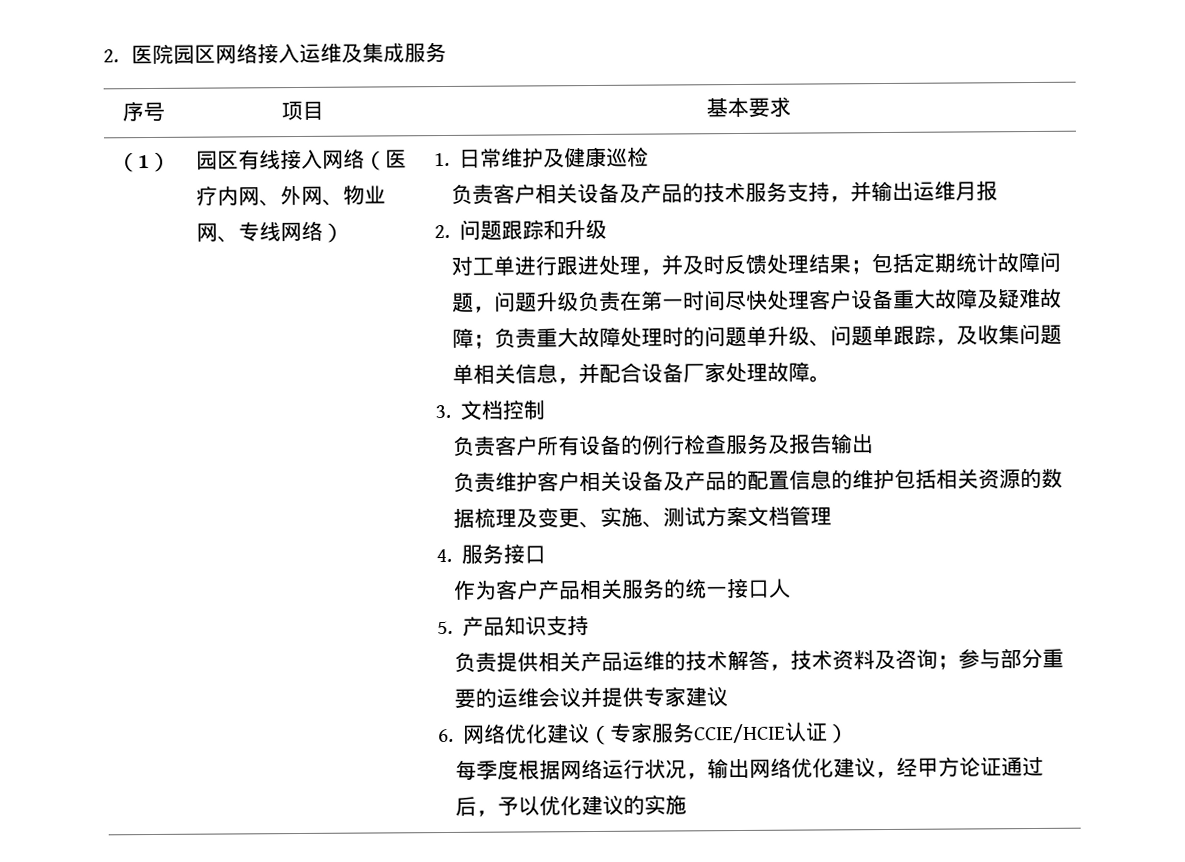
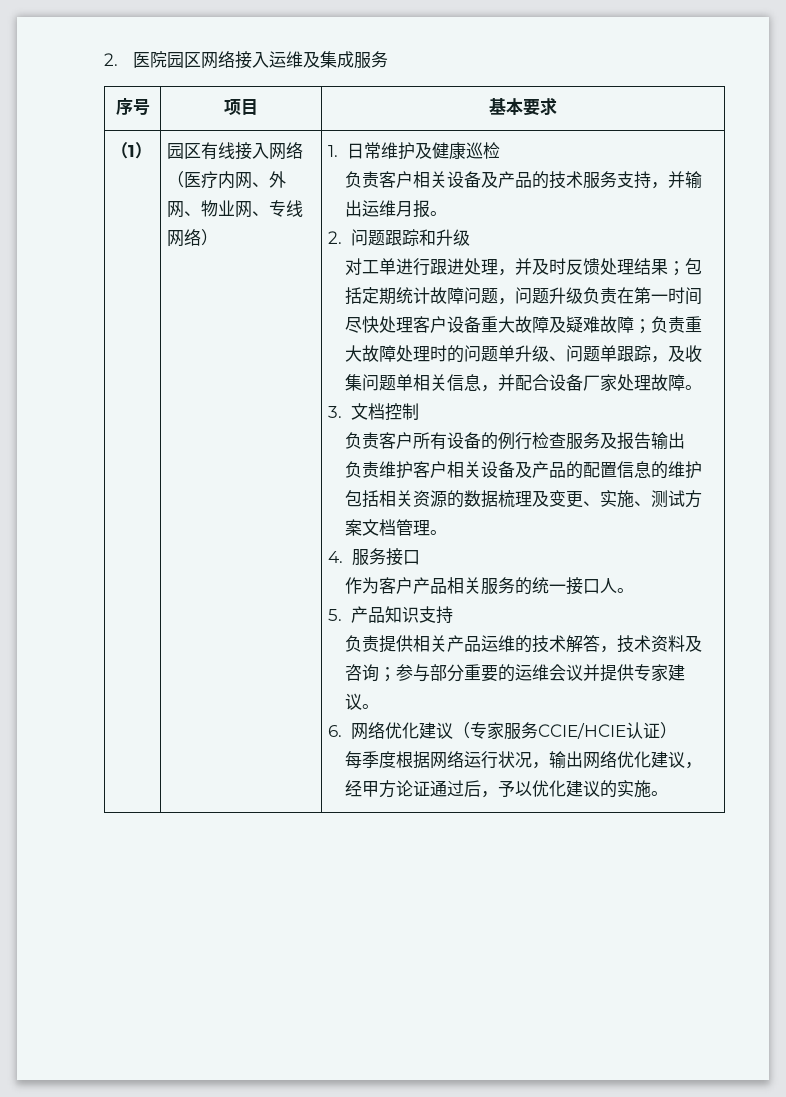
(998, 191) none -> [430,211,448,216] 。
(832, 516) none -> [430,530,448,535] 。
(791, 588) none -> [617,588,635,593] 。
(728, 697) none -> [362,704,380,709] 。
(687, 805) none -> [651,791,669,796] 。

